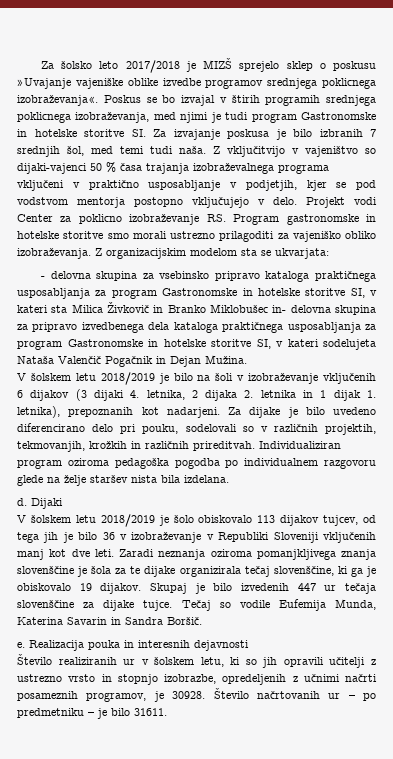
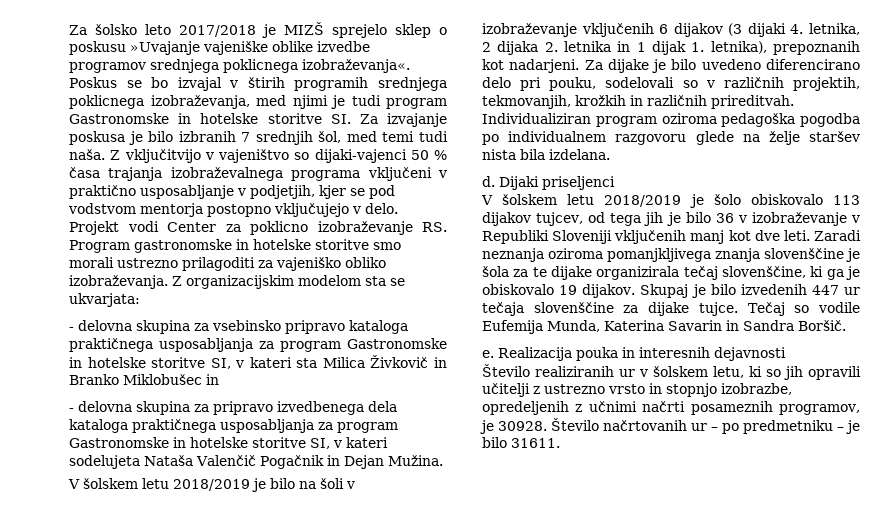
[272,305,287,313] in- -> [206,374,219,385] [69,408,74,412] in // -
(63, 503) none -> [542,176,615,190] priseljenci

